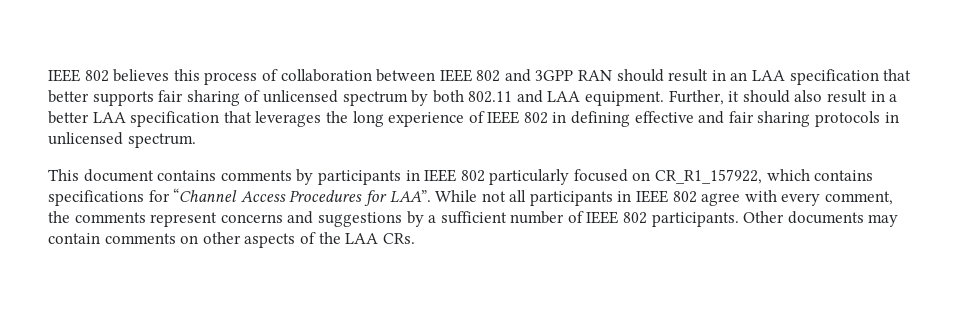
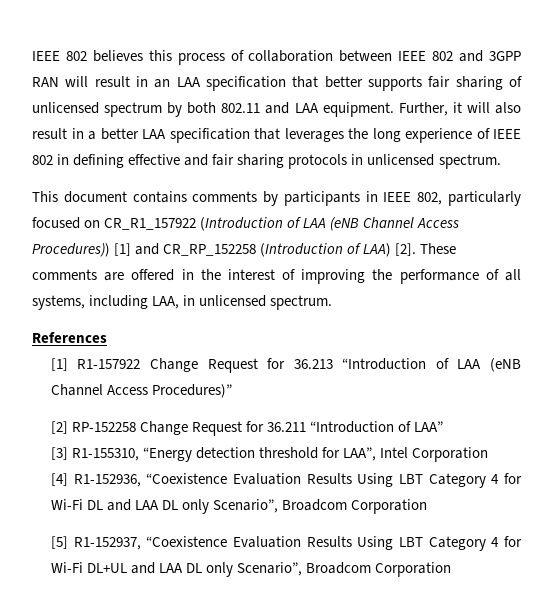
[616,69,664,82] should -> [65,76,89,87] will
[742,90,790,103] should -> [466,102,490,113] will
[460,170,485,182] 802 -> [417,192,443,205] 802,
[655,169,874,184] [48,188,894,206] [48,211,899,227] [48,232,415,248] CR_R1_157922, which contains specifications for “Channel Access Procedures for LAA”. While not all participants in IEEE 802 agree with every comment, the comments represent concerns and suggestions by a sufficient number of IEEE 802 participants. Other documents may contain comments on other aspects of the LAA CRs. -> [104,217,460,231] [32,243,457,257] [32,269,521,284] [32,295,333,310] [32,332,107,343] [50,358,522,373] [50,384,232,398] [50,421,444,436] [50,447,489,462] [50,473,522,488] [50,499,428,514] [50,536,522,551] [50,562,452,577] CR_R1_157922 (Introduction of LAA (eNB Channel Access Procedures)) [1] and CR_RP_152258 (Introduction of LAA) [2]. These comments are offered in the interest of improving the performance of all systems, including LAA, in unlicensed spectrum. // References // [1] R1-157922 Change Request for 36.213 “Introduction of LAA (eNB Channel Access Procedures)” // [2] RP-152258 Change Request for 36.211 “Introduction of LAA” // [3] R1-155310, “Energy detection threshold for LAA”, Intel Corporation // [4] R1-152936, “Coexistence Evaluation Results Using LBT Category 4 for Wi-Fi DL and LAA DL only Scenario”, Broadcom Corporation // [5] R1-152937, “Coexistence Evaluation Results Using LBT Category 4 for Wi-Fi DL+UL and LAA DL only Scenario”, Broadcom Corporation

